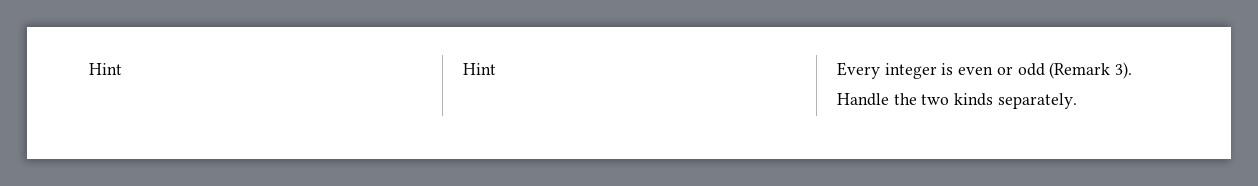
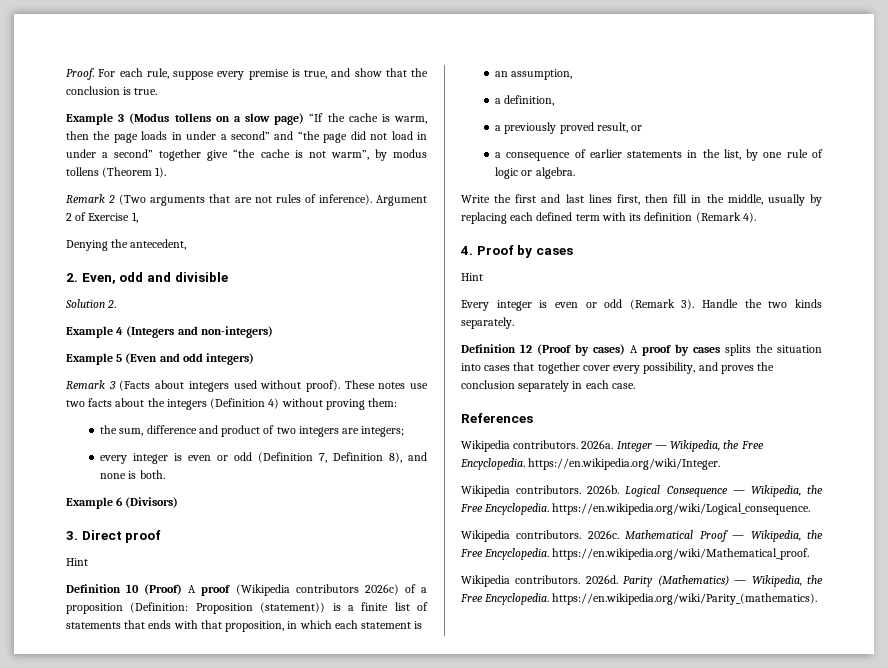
[89,63,122,75] Hint -> [66,68,428,80] [66,86,158,95] [66,113,427,125] [66,131,428,143] [66,149,427,161] [66,167,167,178] [66,194,427,206] [66,212,138,223] [66,239,187,251] [66,272,228,284] [65,299,117,308] [66,326,273,338] [66,353,255,365] [66,380,428,392] [66,398,398,410] [100,425,405,437] [100,452,427,464] [100,470,165,479] [66,497,179,509] [66,530,162,543] [66,558,88,566] [66,584,427,596] [66,602,428,614] [66,620,423,632] [495,69,573,80] [495,95,555,106] [495,122,643,134] [495,149,823,161] [495,167,575,179] [461,194,822,206] [461,212,756,224] [460,245,573,258] Proof. For each rule, suppose every premise is true, and show that the conclusion is true. // Example 3 (Modus tollens on a slow page) “If the cache is warm, then the page loads in under a second” and “the page did not load in under a second” together give “the cache is not warm”, by modus tollens (Theorem 1). // Remark 2 (Two arguments that are not rules of inference). Argument 2 of Exercise 1, // Denying the antecedent, // 2. Even, odd and divisible // Solution 2. // Example 4 (Integers and non-integers) // Example 5 (Even and odd integers) // Remark 3 (Facts about integers used without proof). These notes use two facts about the integers (Definition 4) without proving them: // the sum, difference and product of two integers are integers; // every integer is even or odd (Definition 7, Definition 8), and none is both. // Example 6 (Divisors) // 3. Direct proof // Hint // Definition 10 (Proof) A proof (Wikipedia contributors 2026c) of a proposition (Definition: Proposition (statement)) is a finite list of statements that ends with that proposition, in which each statement is // an assumption, // a definition, // a previously proved result, or // a consequence of earlier statements in the list, by one rule of logic or algebra. // Write the first and last lines first, then fill in the middle, usually by replacing each defined term with its definition (Remark 4). // 4. Proof by cases
(1077, 101) none -> [461,344,822,356] [461,362,775,374] [461,380,635,392] [461,413,533,423] [461,440,764,452] [460,458,721,470] [461,485,823,497] [460,503,811,515] [461,530,823,542] [460,548,810,560] [461,575,823,587] [460,593,818,605] // Definition 12 (Proof by cases) A proof by cases splits the situation into cases that together cover every possibility, and proves the conclusion separately in each case. // References // Wikipedia contributors. 2026a. Integer — Wikipedia, the Free Encyclopedia. https://en.wikipedia.org/wiki/Integer. // Wikipedia contributors. 2026b. Logical Consequence — Wikipedia, the Free Encyclopedia. https://en.wikipedia.org/wiki/Logical_consequence. // Wikipedia contributors. 2026c. Mathematical Proof — Wikipedia, the Free Encyclopedia. https://en.wikipedia.org/wiki/Mathematical_proof. // Wikipedia contributors. 2026d. Parity (Mathematics) — Wikipedia, the Free Encyclopedia. https://en.wikipedia.org/wiki/Parity_(mathematics).

